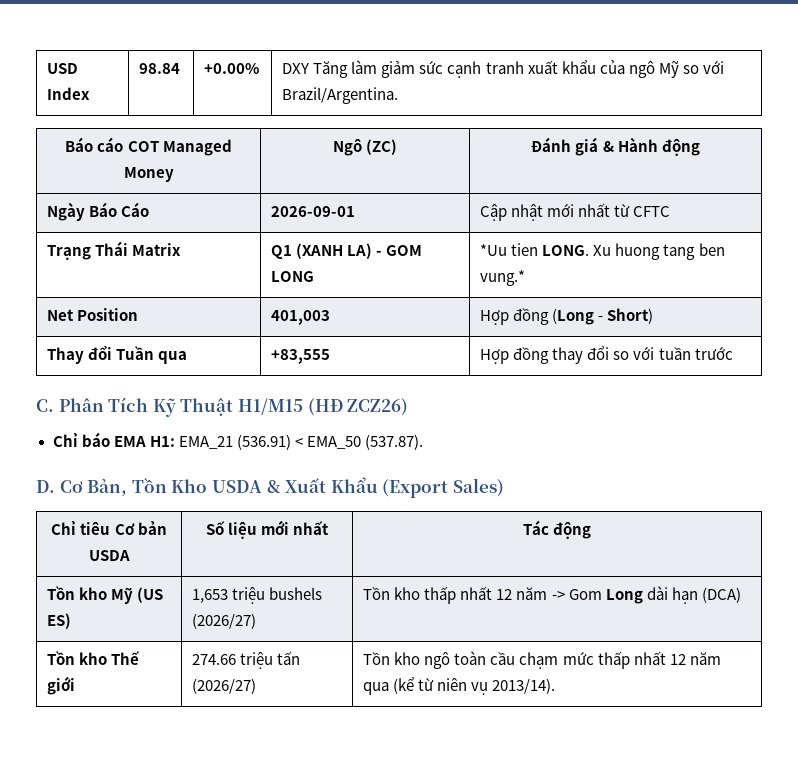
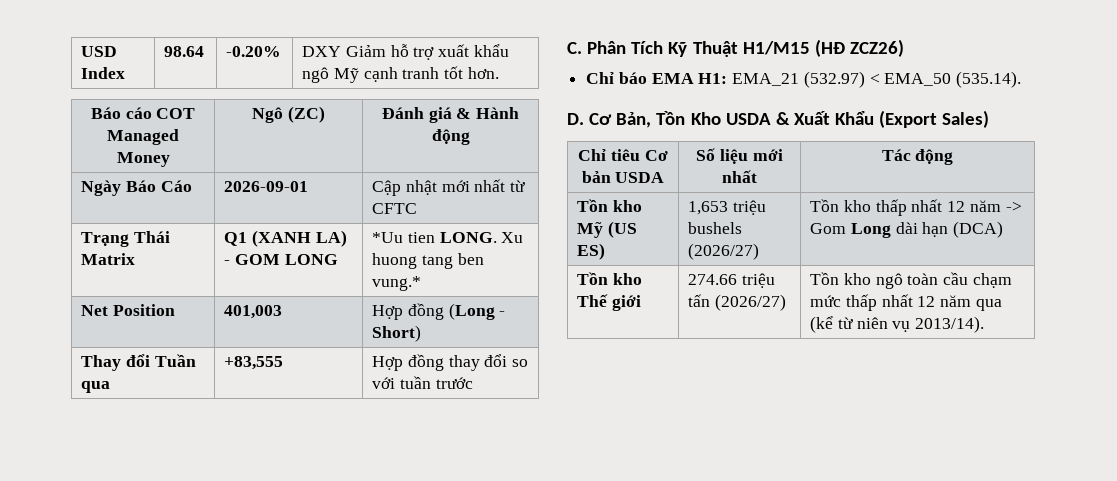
[139,63,181,74] [204,63,260,74] 98.84 | +0.00% -> [164,46,205,57] [226,46,282,57] 98.64 | -0.20%
[313,60,724,78] [282,87,399,104] Tăng làm giảm sức cạnh tranh xuất khẩu của ngô Mỹ so với Brazil/Argentina. -> [346,44,509,60] [302,66,499,83] Giảm hỗ trợ xuất khẩu ngô Mỹ cạnh tranh tốt hơn.
[236,434,291,450] (536.91) -> [803,71,865,88] (532.97)
[364,434,423,450] (537.87). -> [956,71,1022,88] (535.14).

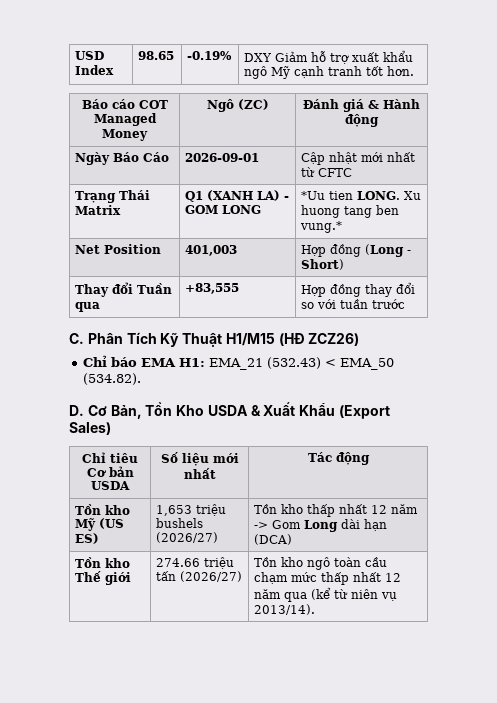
[164,46,205,57] [226,46,282,57] 98.64 | -0.20% -> [138,51,175,60] [187,51,233,60] 98.65 | -0.19%
[803,71,865,88] (532.97) -> [267,357,322,369] (532.43)
[956,71,1022,88] (535.14). -> [83,373,142,385] (534.82).

